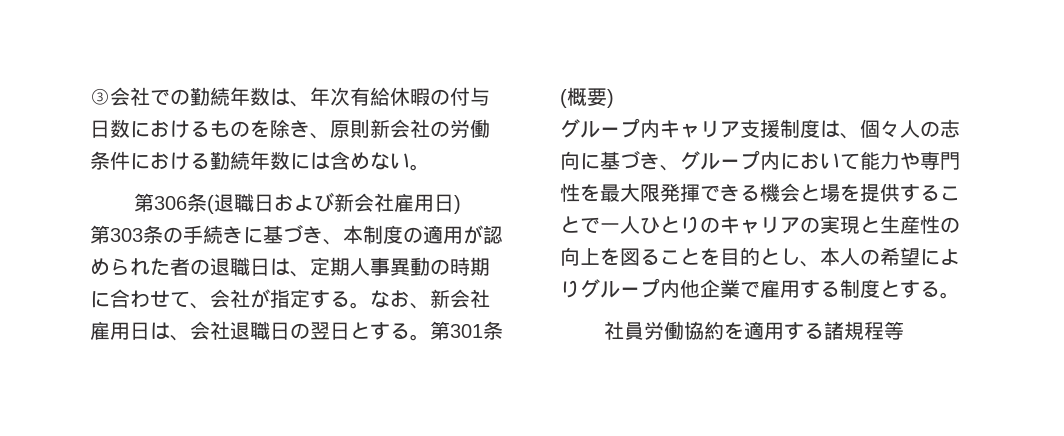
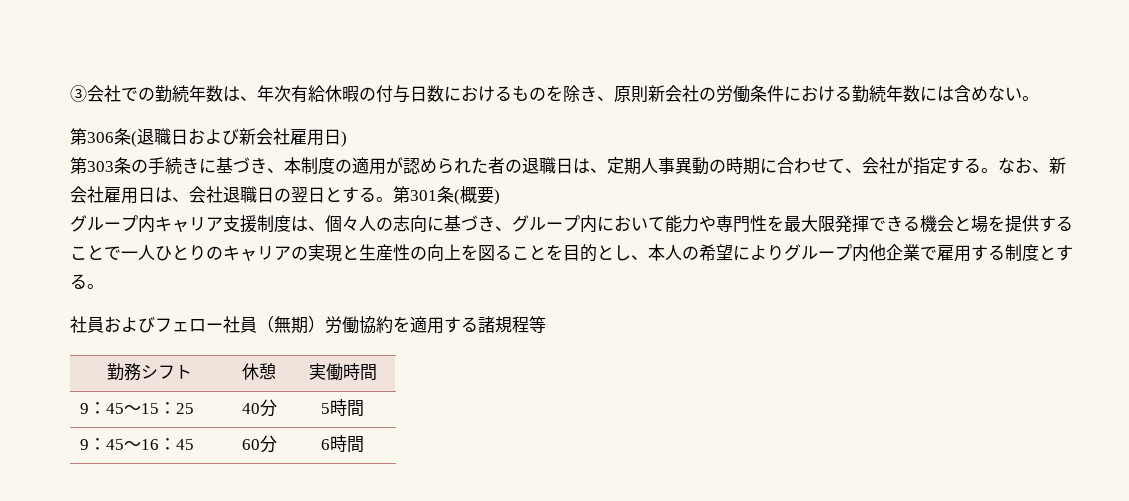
(644, 331) none -> [104,316,325,334] およびフェロー社員（無期）
(904, 330) none -> [107,363,192,381] [242,363,276,380] [308,363,377,381] [79,402,194,414] [241,399,277,417] [321,399,364,417] [79,438,194,450] [241,435,277,453] [321,435,364,453] // 勤務シフト | 休憩 | 実働時間 // 9：45～15：25 | 40分 | 5時間 // 9：45～16：45 | 60分 | 6時間

